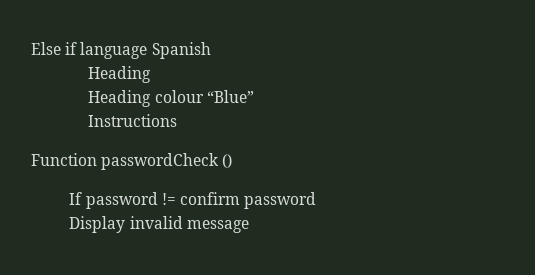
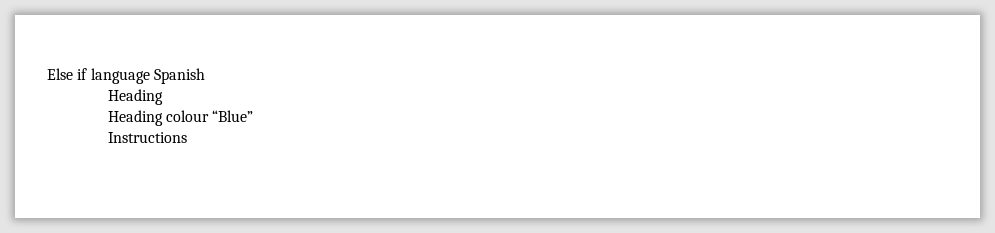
[31,153,233,170] [69,192,317,209] [69,216,249,233] // Function passwordCheck () // If password != confirm password // Display invalid message -> (187, 137) none

